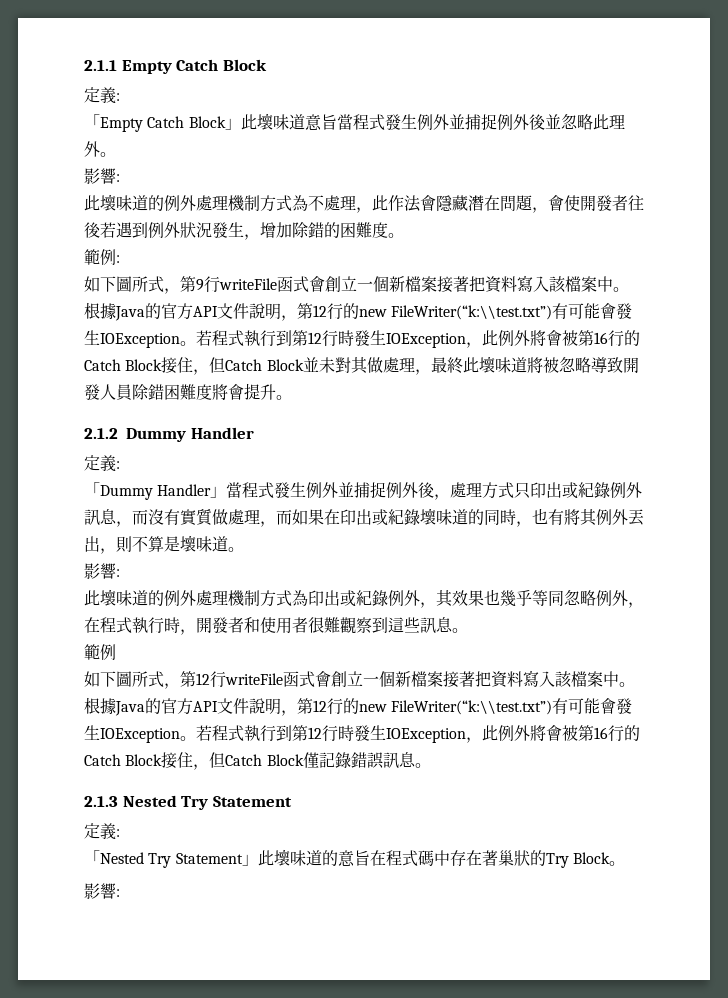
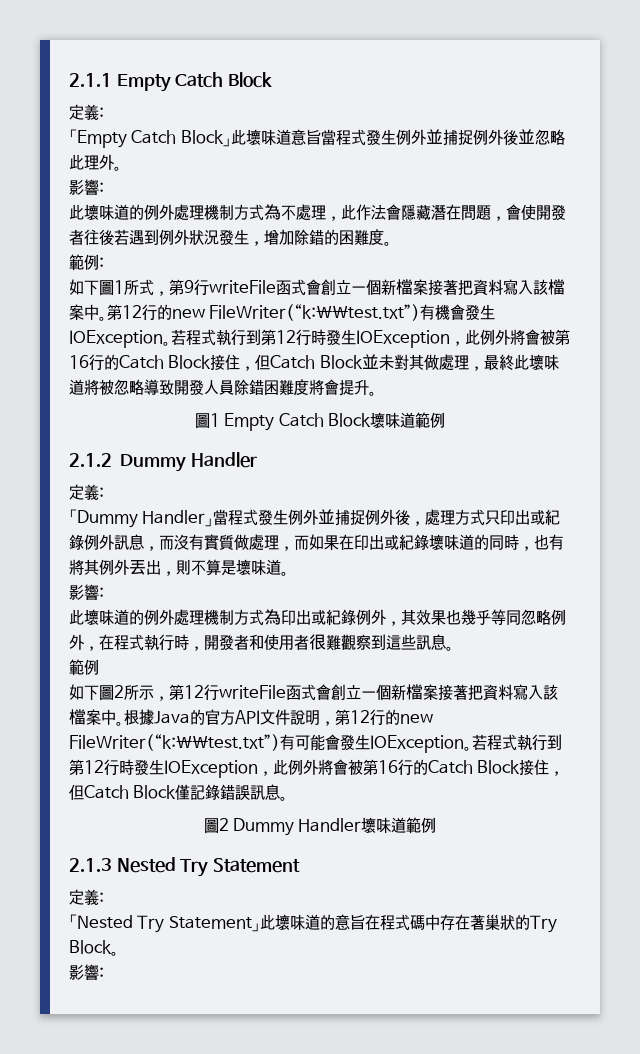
(132, 284) none -> [114,280,124,294] 1
[84,302,601,321] 根據Java的官方API文件說明，第12行的new FileWriter(“k:\\test.txt”)有可能 -> [107,304,451,321] 第12行的new FileWriter(“k:\\test.txt”)有機
(292, 397) none -> [194,412,446,431] // 圖1 Empty Catch Block壞味道範例
[132,671,164,687] 所式 -> [114,684,154,700] 2所示
(431, 765) none -> [203,817,437,836] // 圖2 Dummy Handler壞味道範例

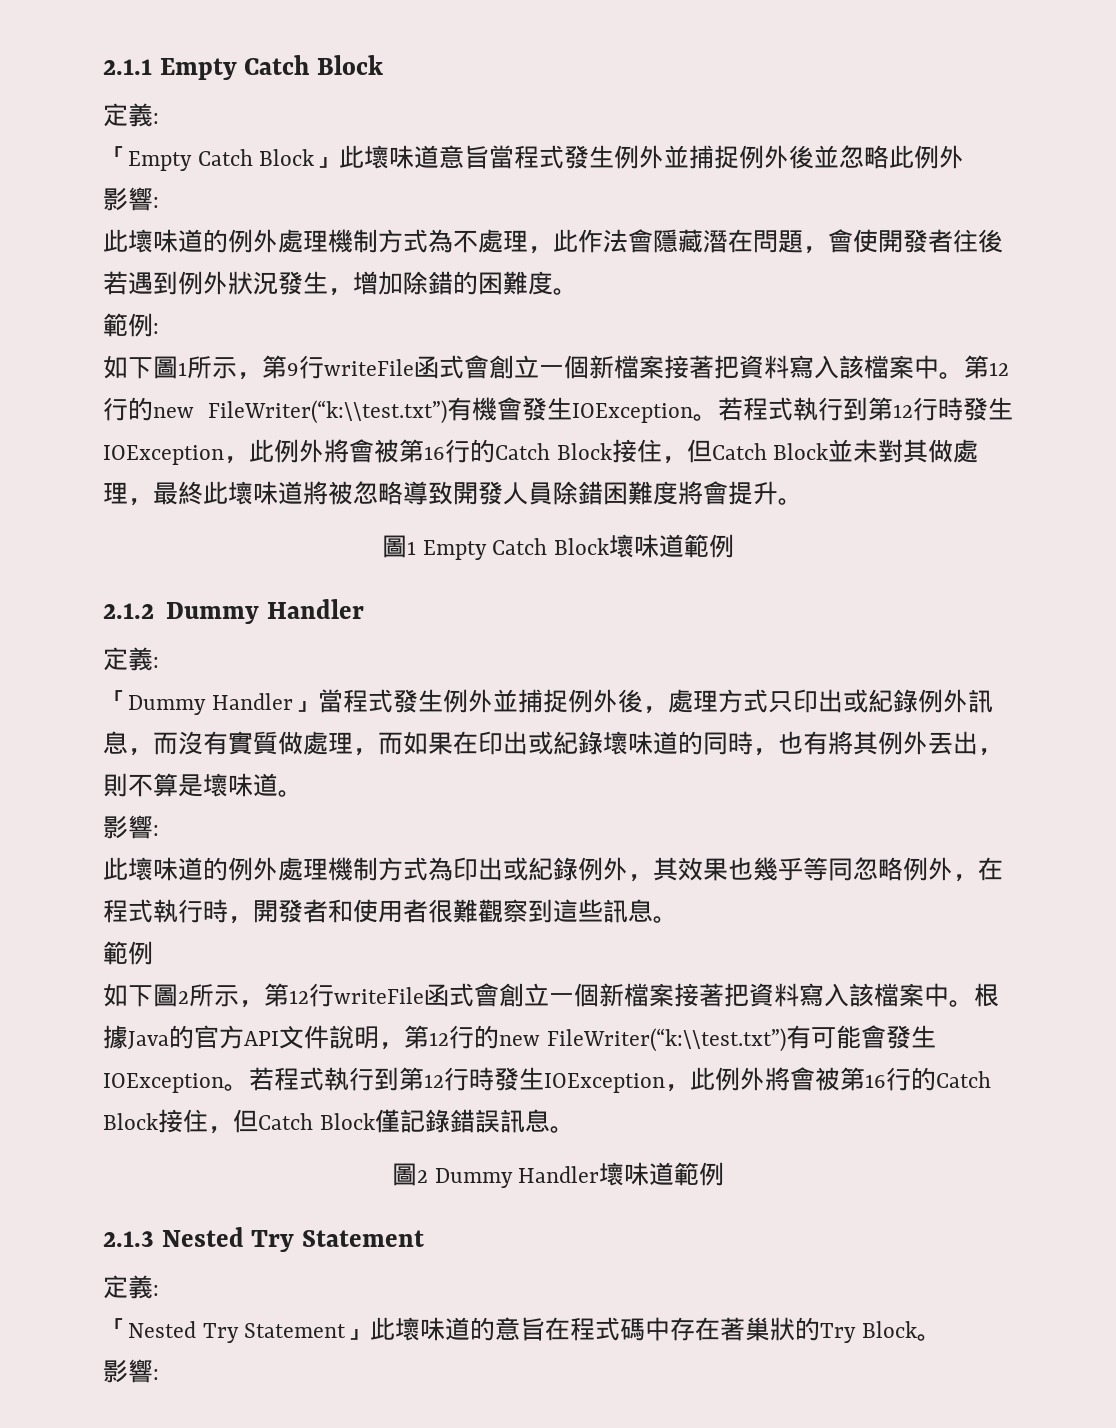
[84,154,122,171] 理外。 -> [914,145,965,169] 例外
[139,279,154,296] 式 -> [212,357,237,379] 示

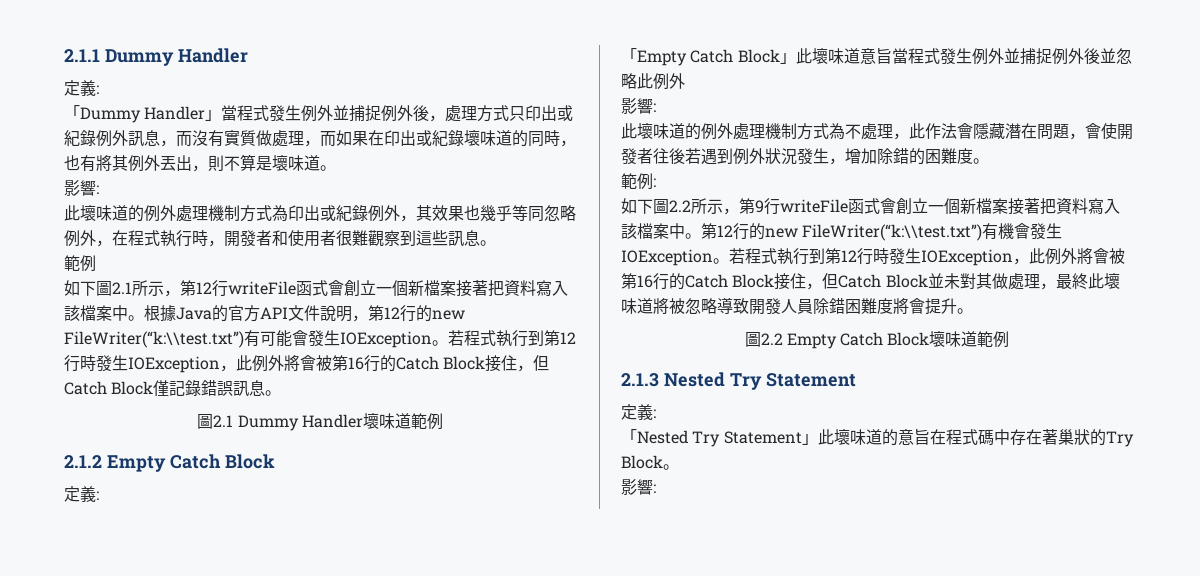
[159,55,384,80] [103,103,159,127] [103,145,965,171] [103,187,159,211] [103,229,1003,254] [103,271,578,296] [103,313,159,337] [103,355,1009,380] [103,397,1013,424] [103,439,979,465] [103,481,803,506] [382,534,734,560] [103,603,154,619] Empty Catch Block // 定義: // 「Empty Catch Block」此壞味道意旨當程式發生例外並捕捉例外後並忽略此例外 // 影響: // 此壞味道的例外處理機制方式為不處理，此作法會隱藏潛在問題，會使開發者往後若遇到例外狀況發生，增加除錯的困難度。 // 範例: // 如下圖1所示，第9行writeFile函式會創立一個新檔案接著把資料寫入該檔案中。第12行的new FileWriter(“k:\\test.txt”)有機會發生IOException。若程式執行到第12行時發生IOException，此例外將會被第16行的Catch Block接住，但Catch Block並未對其做處理，最終此壞味道將被忽略導致開發人員除錯困難度將會提升。 // 圖1 Empty Catch Block壞味道範例 // 2.1.2 -> (100, 55) none
[178,991,189,1004] 2 -> [112,282,132,294] 2.1
[416,1170,428,1183] 2 -> [213,415,234,427] 2.1
(725, 1174) none -> [64,454,275,472] [64,486,99,502] [621,48,1132,66] [621,73,685,90] [621,98,656,114] [621,123,1133,140] [621,148,989,165] [621,173,656,190] [621,198,1120,215] [621,223,1063,241] [621,248,1125,266] [621,273,1120,290] [621,297,973,315] [744,331,1010,349] // 2.1.2 Empty Catch Block // 定義: // 「Empty Catch Block」此壞味道意旨當程式發生例外並捕捉例外後並忽略此例外 // 影響: // 此壞味道的例外處理機制方式為不處理，此作法會隱藏潛在問題，會使開發者往後若遇到例外狀況發生，增加除錯的困難度。 // 範例: // 如下圖2.2所示，第9行writeFile函式會創立一個新檔案接著把資料寫入該檔案中。第12行的new FileWriter(“k:\\test.txt”)有機會發生IOException。若程式執行到第12行時發生IOException，此例外將會被第16行的Catch Block接住，但Catch Block並未對其做處理，最終此壞味道將被忽略導致開發人員除錯困難度將會提升。 // 圖2.2 Empty Catch Block壞味道範例

